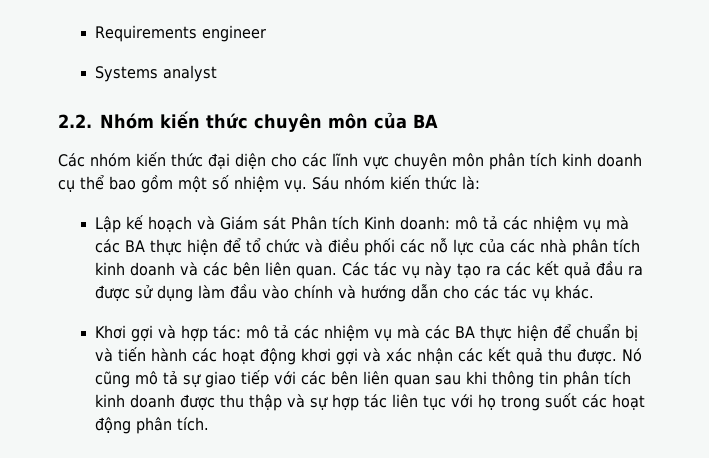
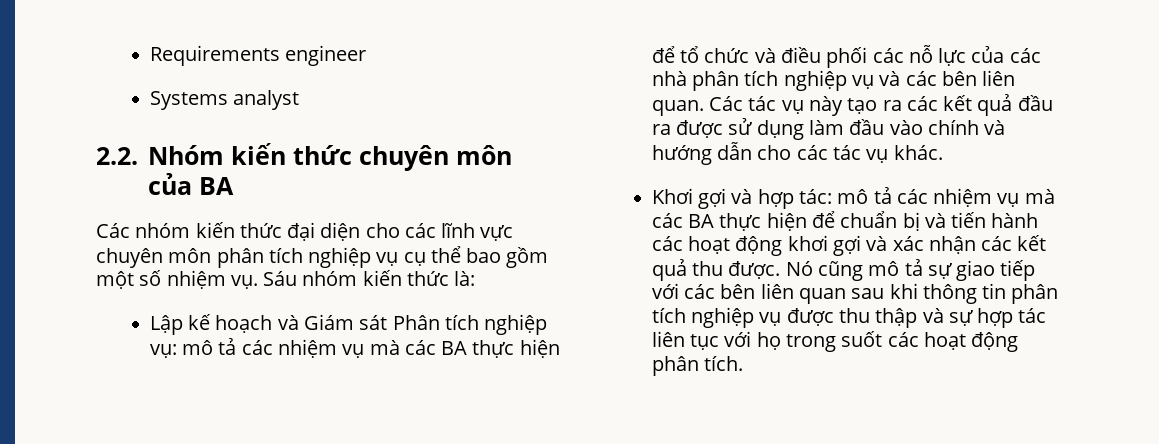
[562,153,642,167] kinh doanh -> [308,247,399,268] nghiệp vụ
[363,216,450,230] Kinh doanh: -> [484,314,548,335] [149,344,177,358] nghiệp vụ:
[94,262,175,276] kinh doanh -> [783,70,874,91] nghiệp vụ
[94,394,175,408] kinh doanh -> [691,307,782,328] nghiệp vụ

